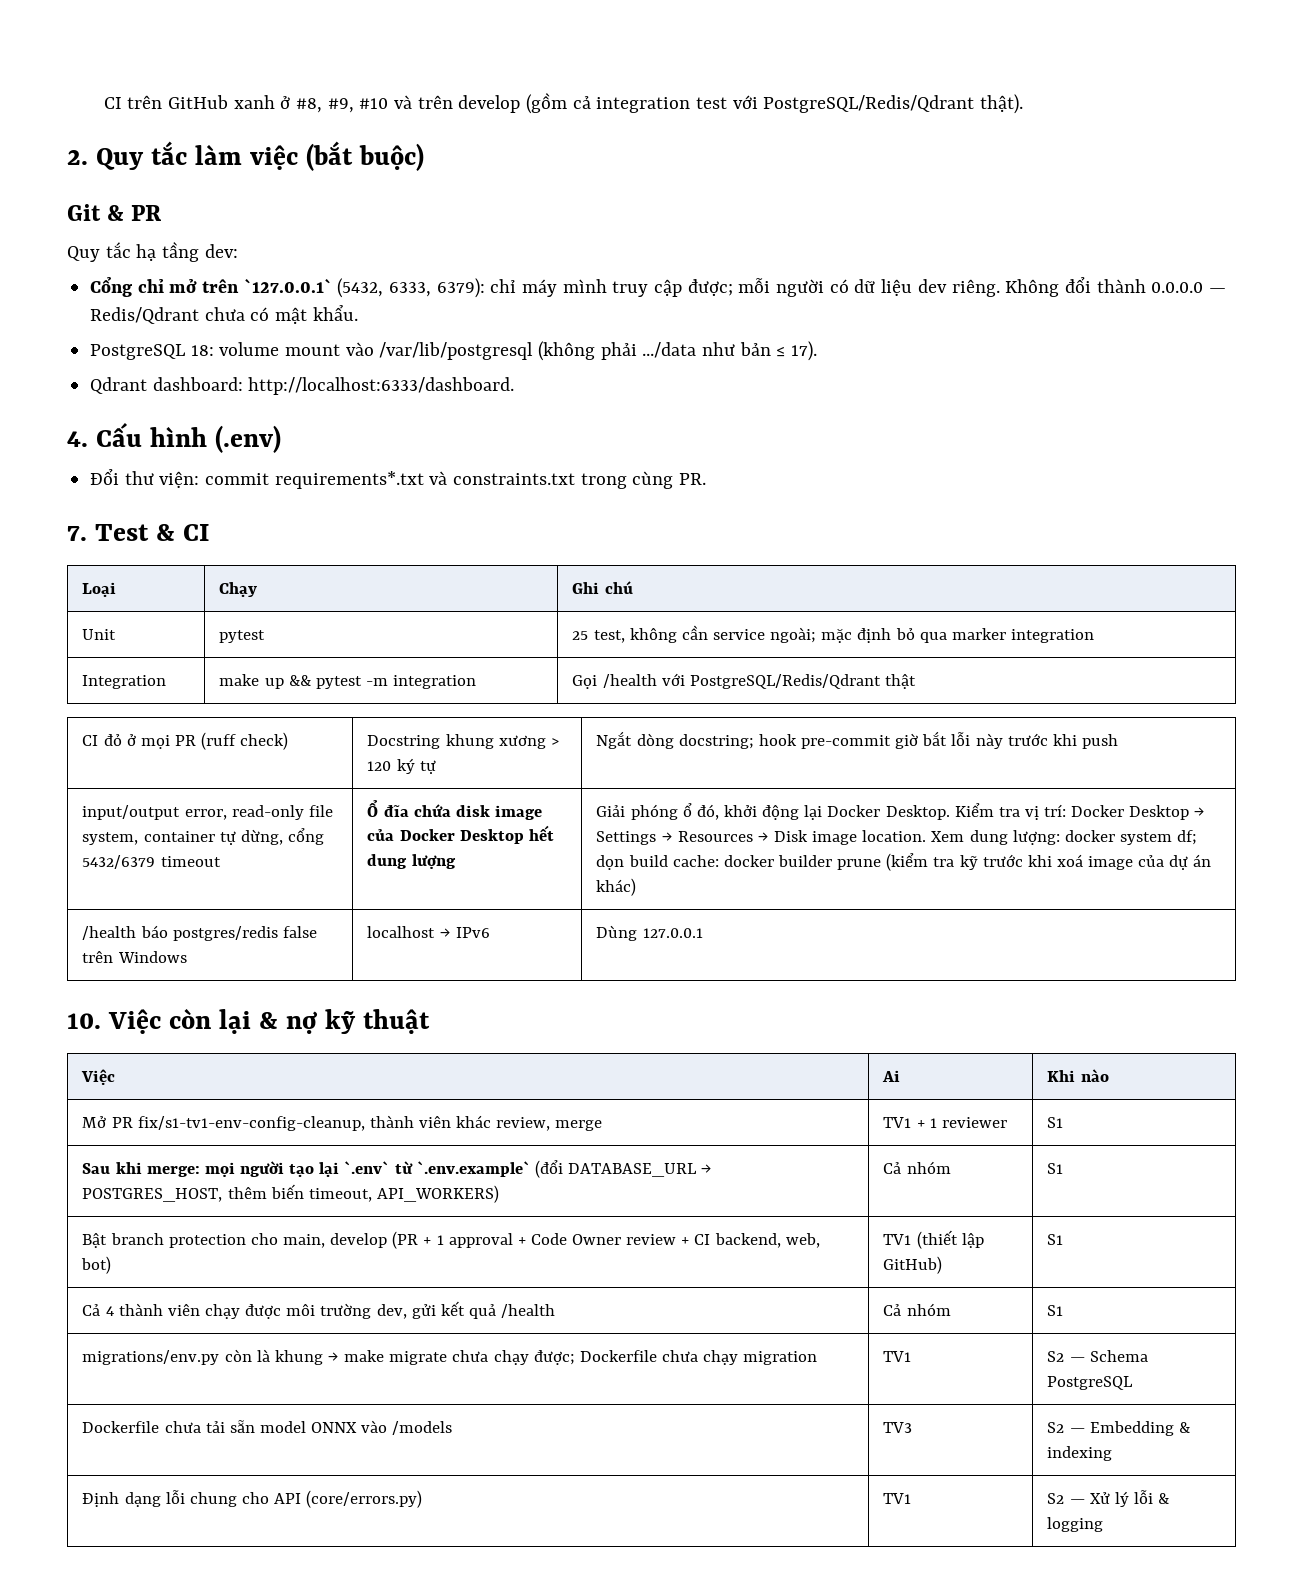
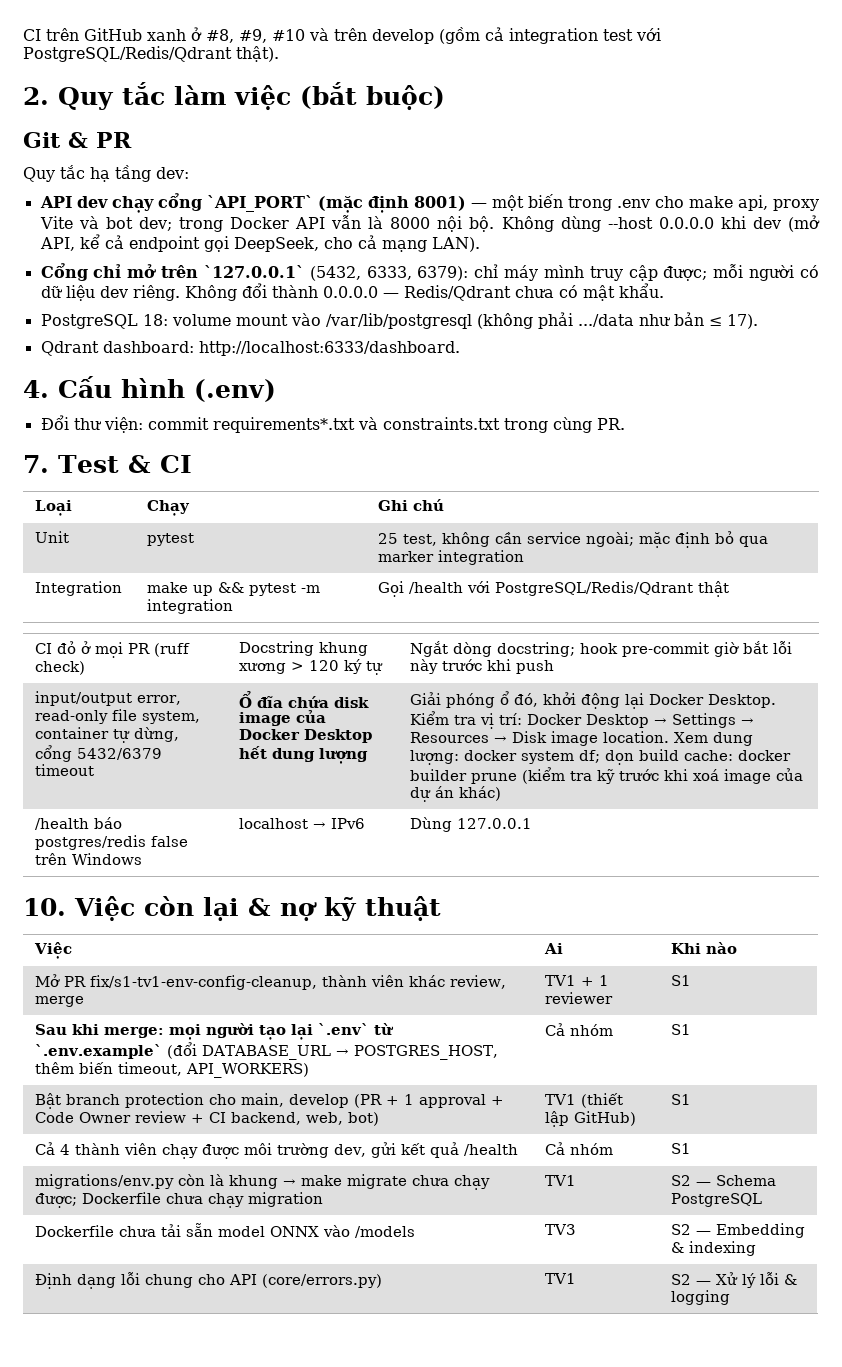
(238, 251) none -> [39,193,819,213] [39,215,821,232] [39,234,480,252] // API dev chạy cổng `API_PORT` (mặc định 8001) — một biến trong .env cho make api, proxy Vite và bot dev; trong Docker API vẫn là 8000 nội bộ. Không dùng --host 0.0.0.0 khi dev (mở API, kể cả endpoint gọi DeepSeek, cho cả mạng LAN).

